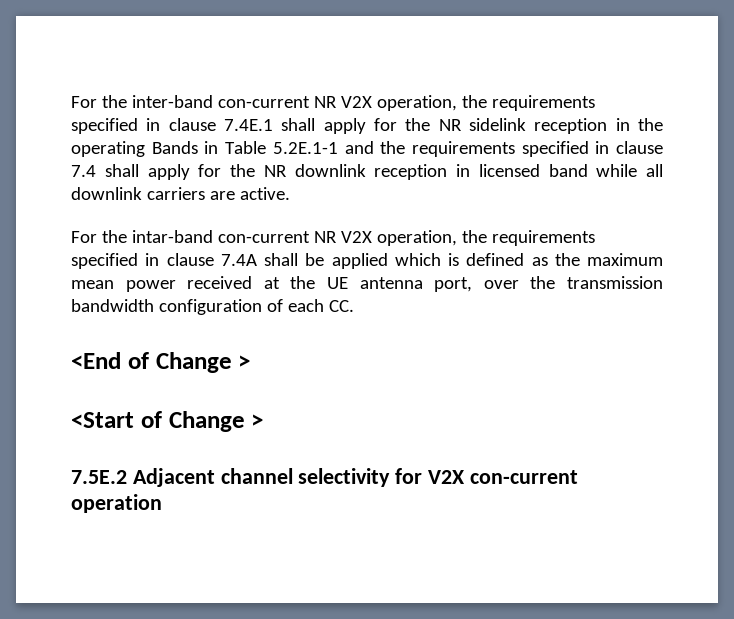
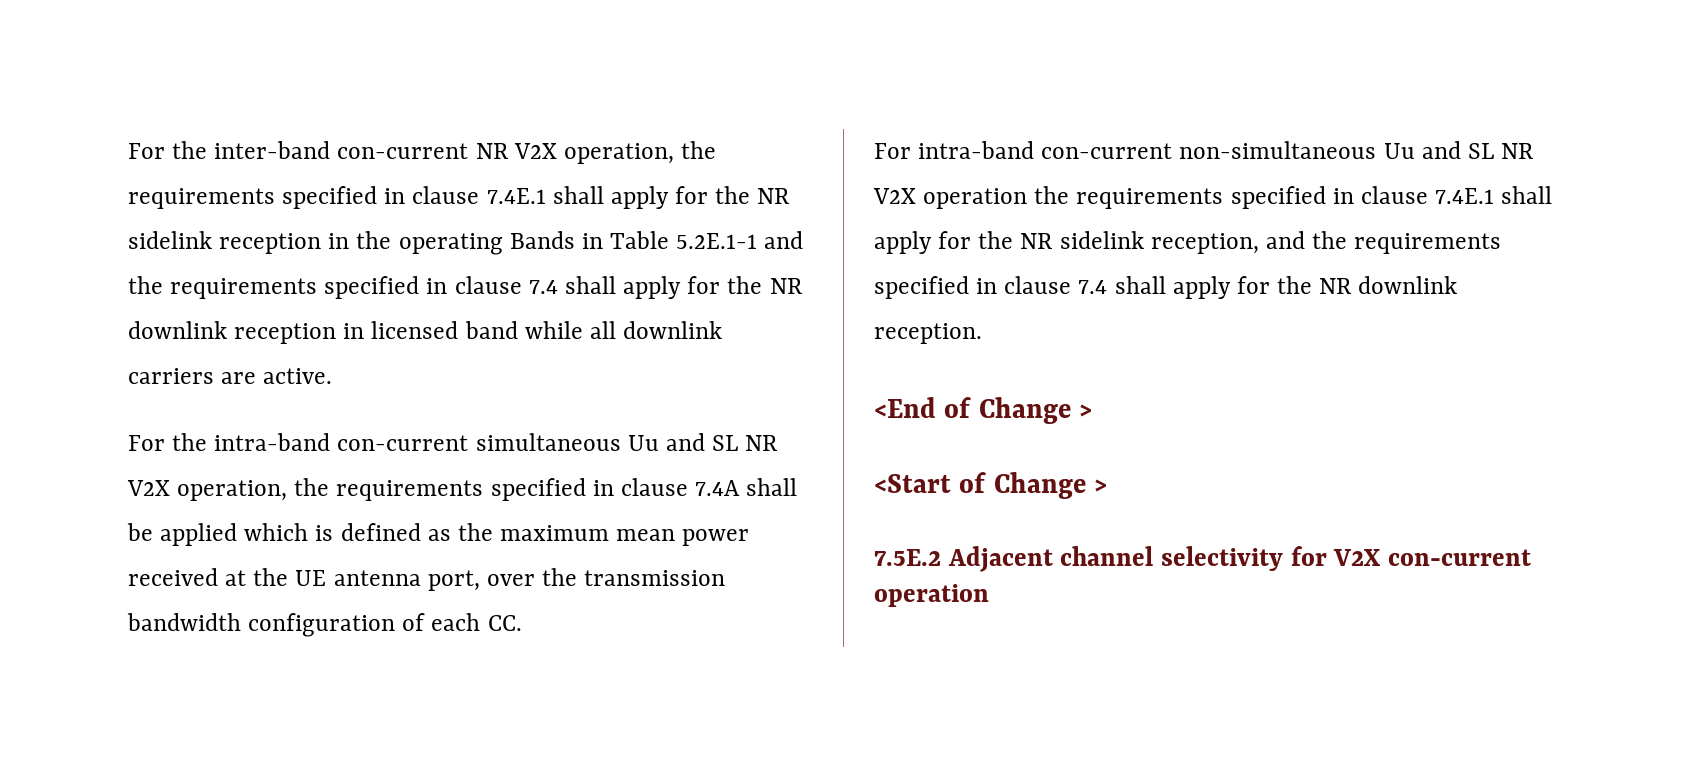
[131,230,310,243] intar-band con-current -> [214,433,739,451] intra-band con-current simultaneous Uu and SL
(354, 306) none -> [874,141,1534,159] [873,186,1553,209] [874,231,1502,254] [874,276,1458,299] [874,323,982,344] // For intra-band con-current non-simultaneous Uu and SL NR V2X operation the requirements specified in clause 7.4E.1 shall apply for the NR sidelink reception, and the requirements specified in clause 7.4 shall apply for the NR downlink reception.

